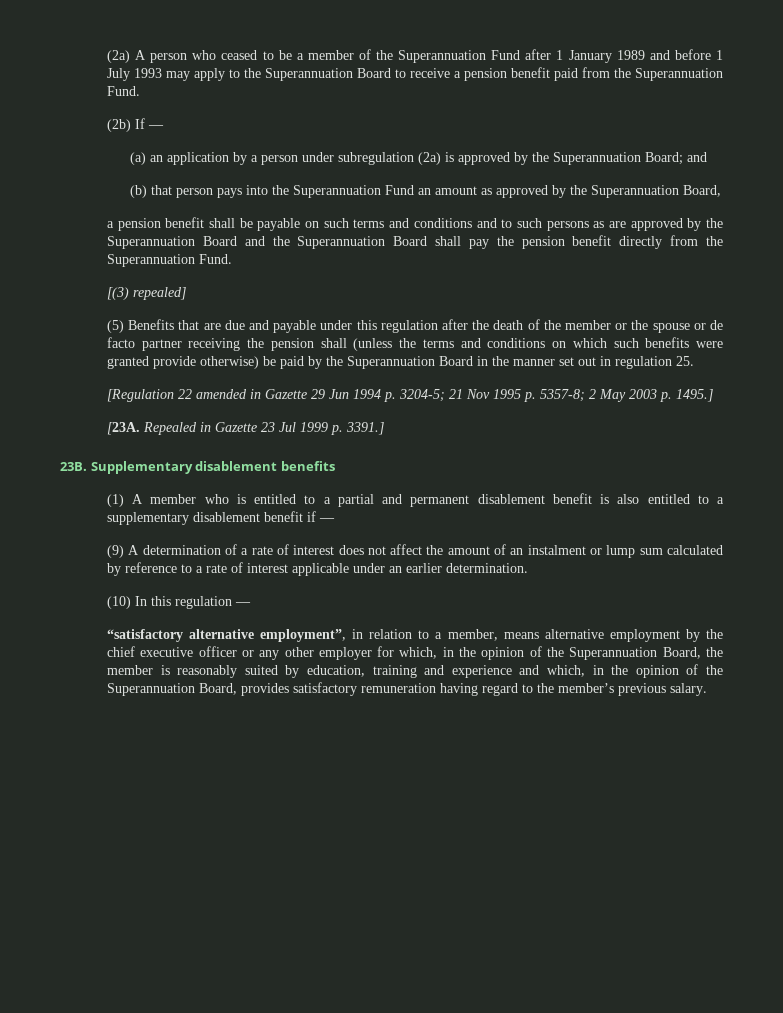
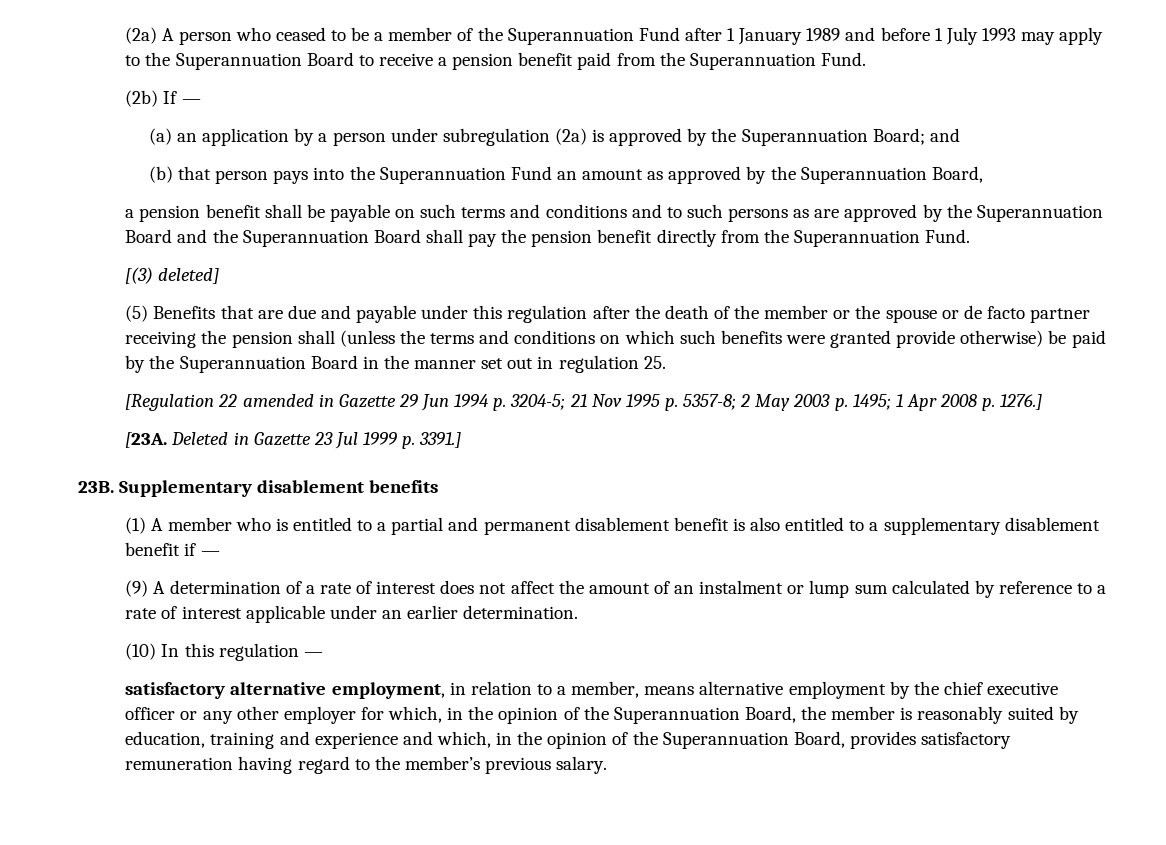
[132,287,186,300] repealed] -> [158,268,220,284] deleted]
[675,389,713,402] 1495.] -> [852,394,1043,411] 1495; 1 Apr 2008 p. 1276.]
[142,422,197,435] Repealed -> [171,432,229,445] Deleted
[106,629,347,642] “satisfactory alternative employment”, -> [125,682,445,699] satisfactory alternative employment,

